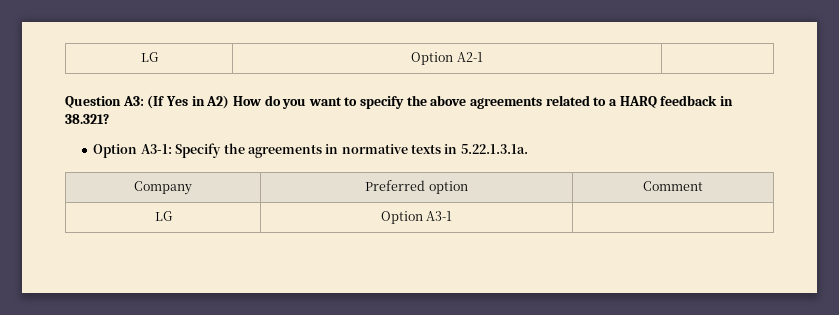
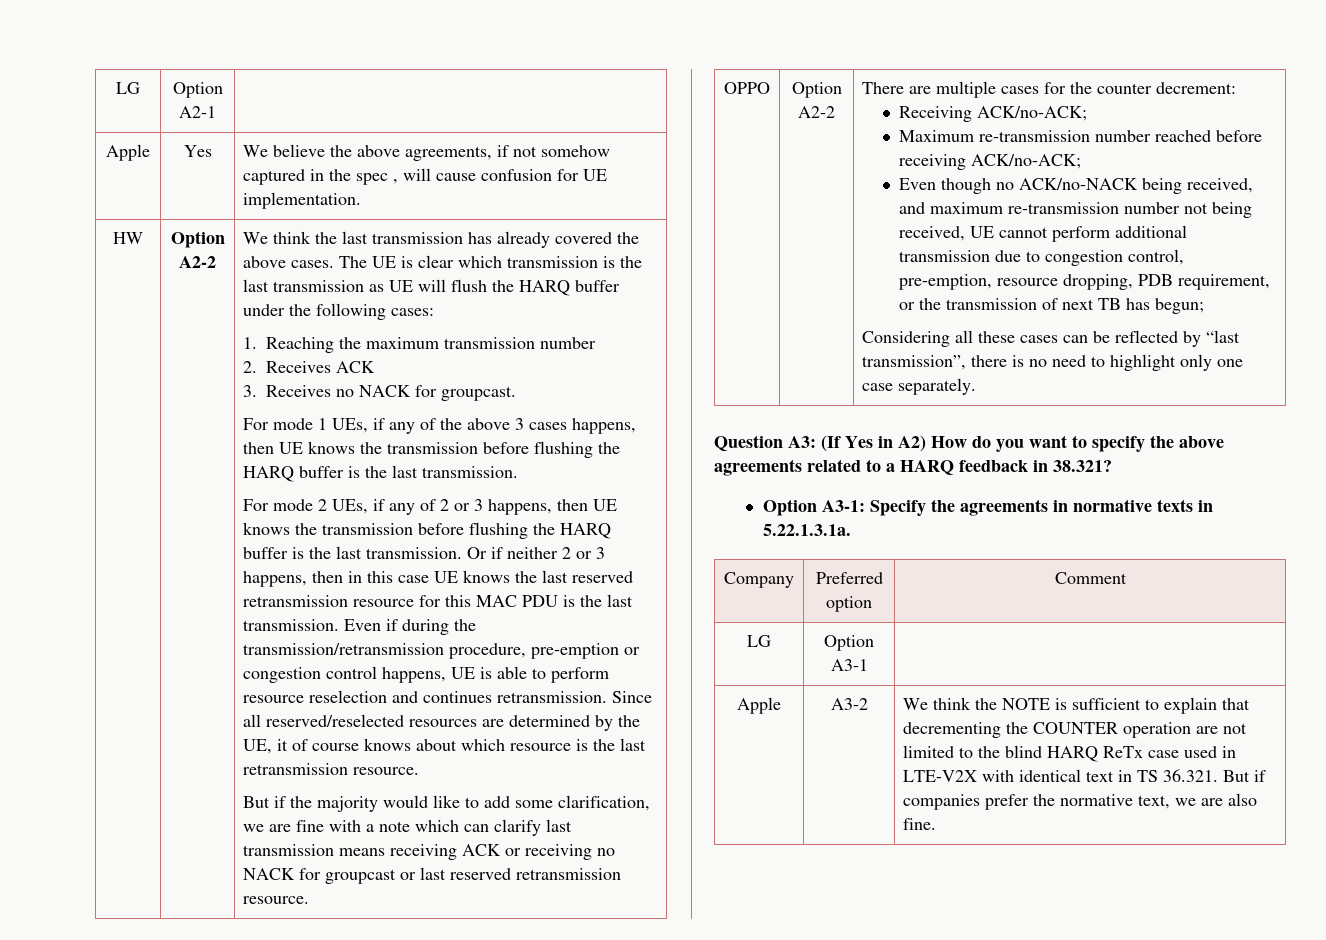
(483, 57) none -> [106,144,150,161] [183,145,212,157] [243,144,611,161] [243,168,608,185] [243,192,362,209] [113,232,143,244] [170,231,225,248] [179,256,216,268] [243,231,640,248] [243,255,643,268] [243,279,621,296] [243,303,435,320] [243,337,597,353] [243,361,376,373] [243,385,517,401] [243,418,637,434] [243,441,621,458] [243,465,519,482] [243,499,618,515] [243,522,612,539] [243,546,606,559] [243,570,634,587] [243,594,634,607] [243,619,477,635] [243,643,641,659] [243,666,610,683] [243,690,653,703] [243,714,641,731] [243,738,647,754] [243,763,420,775] [243,795,651,812] [243,819,573,836] [243,844,616,860] [243,867,622,884] [243,896,310,904] [724,82,770,94] [791,82,842,98] [798,106,835,118] [862,81,1237,98] [899,106,1088,122] [899,130,1263,142] [899,154,1082,170] [899,178,1254,194] [899,202,1253,218] [899,225,1188,242] [899,249,1185,266] [899,274,1271,290] [899,298,1205,314] [862,330,1241,347] [862,354,1244,371] [862,378,977,395] // Apple | Yes | We believe the above agreements, if not somehow captured in the spec , will cause confusion for UE implementation. // HW | Option A2-2 | We think the last transmission has already covered the above cases. The UE is clear which transmission is the last transmission as UE will flush the HARQ buffer under the following cases: // 1. Reaching the maximum transmission number // 2. Receives ACK // 3. Receives no NACK for groupcast. // For mode 1 UEs, if any of the above 3 cases happens, then UE knows the transmission before flushing the HARQ buffer is the last transmission. // For mode 2 UEs, if any of 2 or 3 happens, then UE knows the transmission before flushing the HARQ buffer is the last transmission. Or if neither 2 or 3 happens, then in this case UE knows the last reserved retransmission resource for this MAC PDU is the last transmission. Even if during the transmission/retransmission procedure, pre-emption or congestion control happens, UE is able to perform resource reselection and continues retransmission. Since all reserved/reselected resources are determined by the UE, it of course knows about which resource is the last retransmission resource. // But if the majority would like to add some clarification, we are fine with a note which can clarify last transmission means receiving ACK or receiving no NACK for groupcast or last reserved retransmission resource. // OPPO | Option A2-2 | There are multiple cases for the counter decrement: // Receiving ACK/no-ACK; // Maximum re-transmission number reached before receiving ACK/no-ACK; // Even though no ACK/no-NACK being received, and maximum re-transmission number not being received, UE cannot perform additional transmission due to congestion control, pre-emption, resource dropping, PDB requirement, or the transmission of next TB has begun; // Considering all these cases can be reflected by “last transmission”, there is no need to highlight only one case separately.
(453, 216) none -> [737,697,781,714] [830,698,868,710] [903,697,1251,714] [903,722,1248,738] [903,745,1237,762] [903,769,1267,782] [903,793,1258,810] [903,818,937,830] // Apple | A3-2 | We think the NOTE is sufficient to explain that decrementing the COUNTER operation are not limited to the blind HARQ ReTx case used in LTE-V2X with identical text in TS 36.321. But if companies prefer the normative text, we are also fine.

